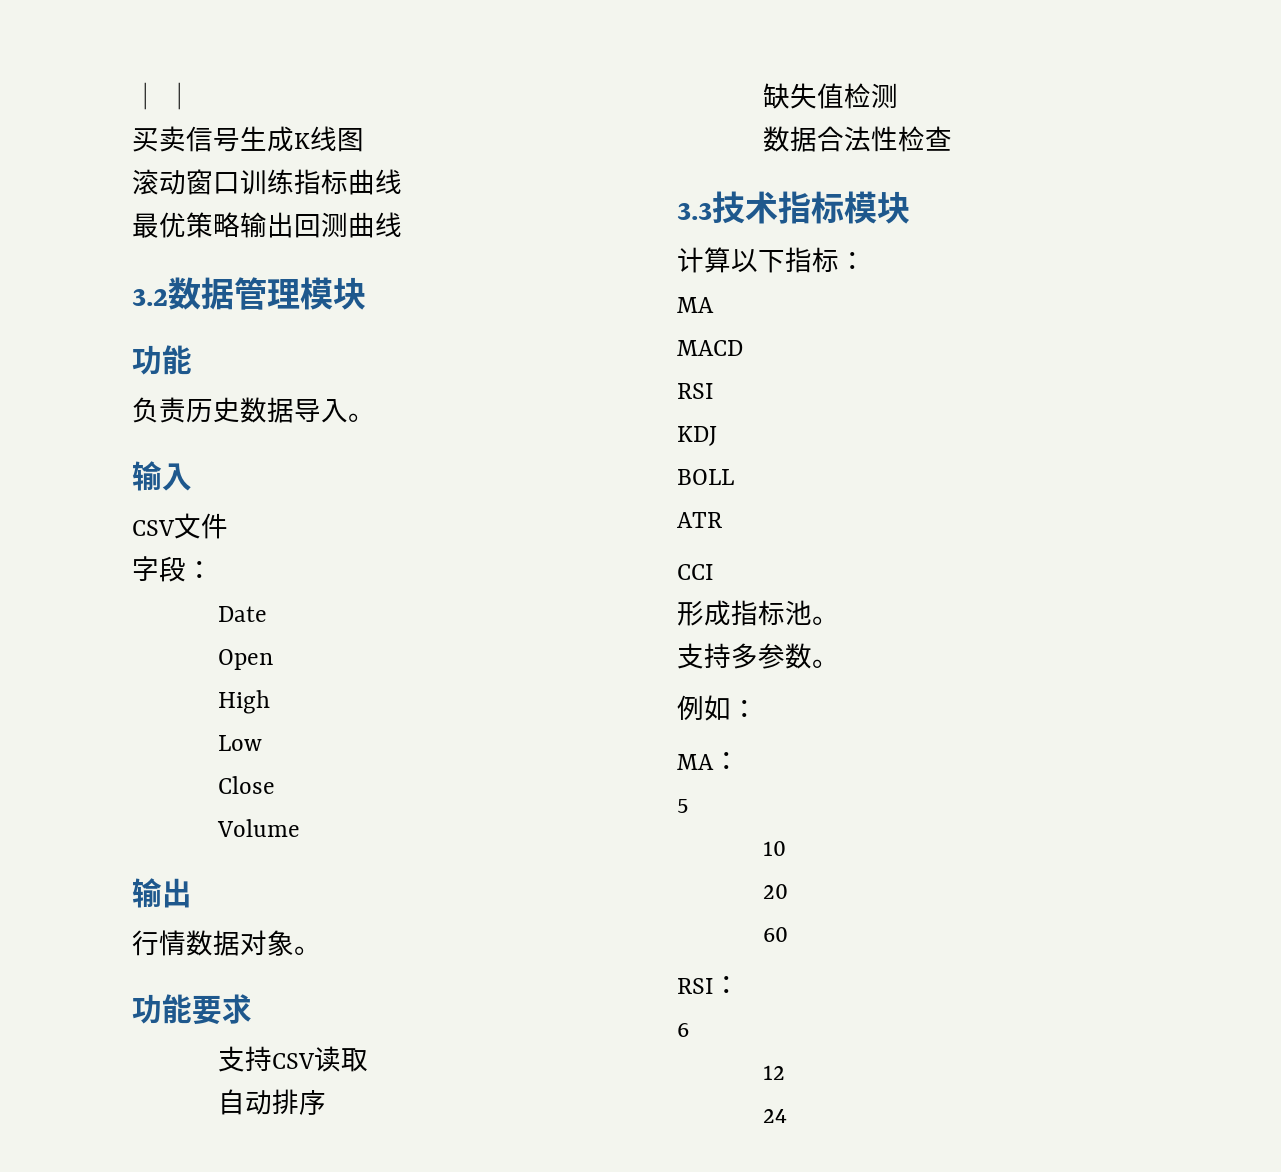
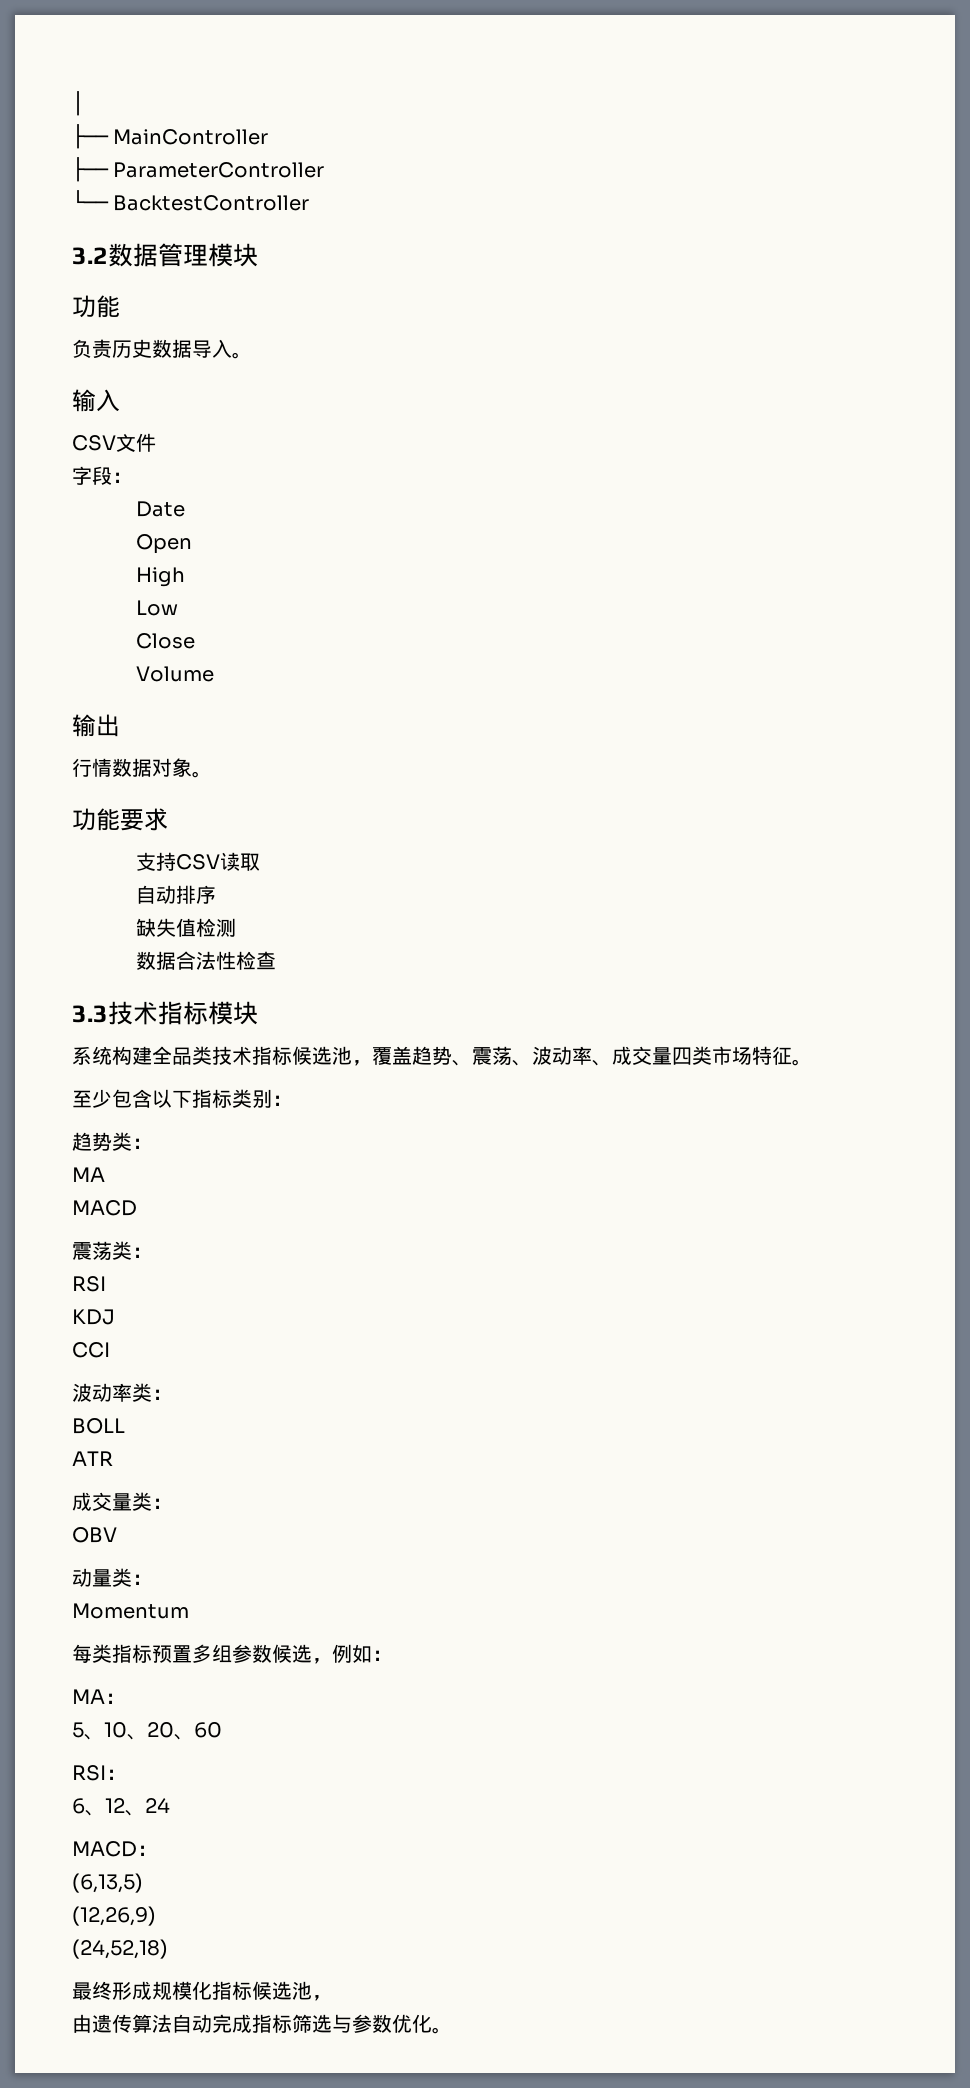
[132,82,194,110] [132,126,364,152] [132,169,402,195] [132,212,402,238] │ │ // 买卖信号生成K线图 // 滚动窗口训练指标曲线 // 最优策略输出回测曲线 -> [72,91,84,116] [72,124,269,149] [72,157,325,182] [72,190,310,211] │ // ├── MainController // ├── ParameterController // └── BacktestController
[677,247,839,273] 计算以下指标 -> [72,1046,812,1066] [72,1089,292,1108] [72,1132,132,1151] 系统构建全品类技术指标候选池，覆盖趋势、震荡、波动率、成交量四类市场特征。 // 至少包含以下指标类别： // 趋势类
(743, 348) none -> [72,1241,152,1261] // 震荡类：
(717, 436) none -> [72,1342,110,1358] [72,1383,172,1402] // CCI // 波动率类：
[677,564,713,580] [677,600,839,626] [677,643,839,669] CCI // 形成指标池。 // 支持多参数。 // -> [72,1492,172,1511] [72,1527,117,1543] [72,1568,152,1587] [72,1603,189,1619] [72,1644,332,1664] 成交量类： // OBV // 动量类： // Momentum // 每类指标预置多组参数候选，
(689, 806) // -> [84,1734,104,1740] 、
(787, 848) // -> [127,1734,147,1740] 、
(789, 891) // -> [174,1734,194,1740] 、
[763,1065,786,1080] [763,1109,788,1123] // 12 // 24 -> [85,1798,170,1816] [72,1841,157,1857] [72,1873,143,1893] [72,1906,156,1926] [72,1939,168,1959] [72,1981,332,2001] [72,2014,452,2034] 、12、24 // MACD： // (6,13,5) // (12,26,9) // (24,52,18) // 最终形成规模化指标候选池， // 由遗传算法自动完成指标筛选与参数优化。

